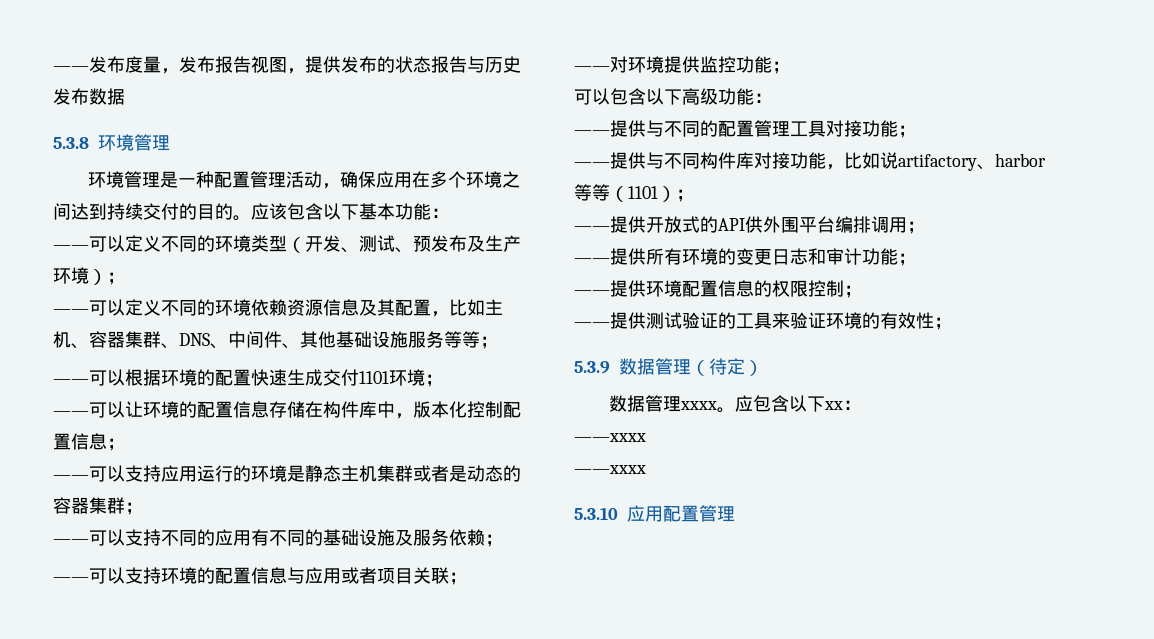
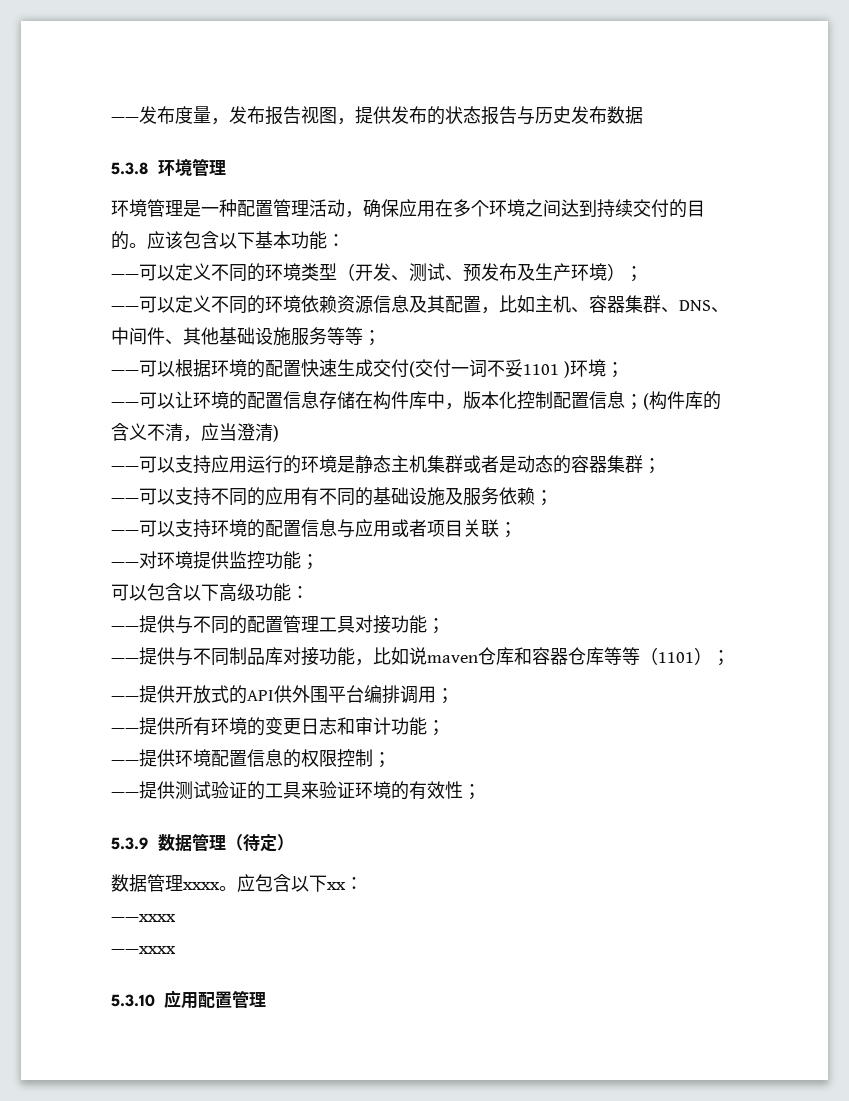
[359,371,389,384] 1101 -> [409,359,570,378] (交付一词不妥1101 )
(125, 444) none -> [643,391,721,410] [111,423,279,442] (构件库的含义不清，应当澄清)
[700,152,736,169] 构件 -> [229,647,265,665] 制品
[898,153,1046,171] artifactory、harbor -> [427,647,604,665] maven仓库和容器仓库

